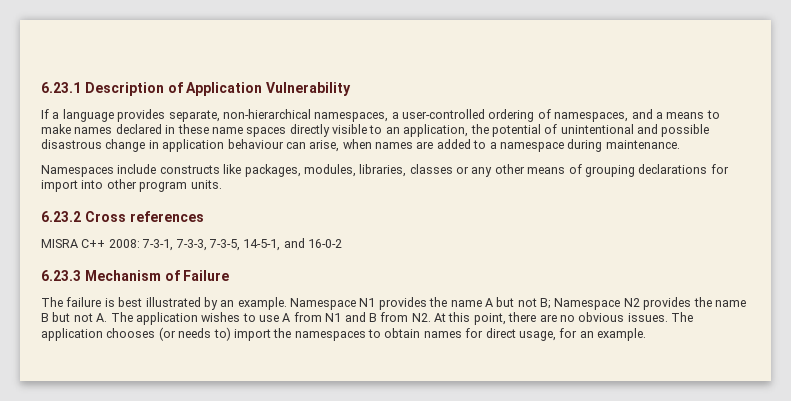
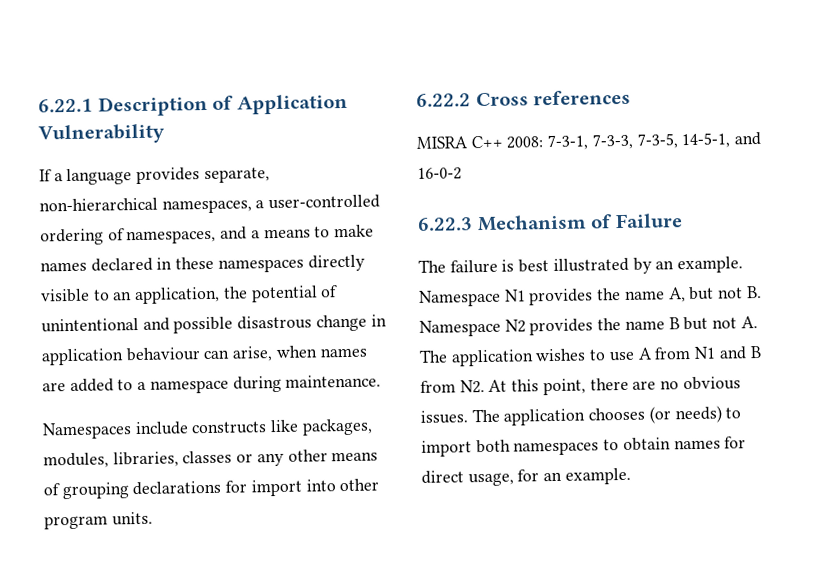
[41,82,81,93] 6.23.1 -> [38,98,93,113] 6.22.1
[211,127,287,137] name spaces -> [217,258,304,273] namespaces
[41,211,81,222] 6.23.2 -> [416,93,471,107] 6.22.2
[41,270,81,281] 6.23.3 -> [417,217,473,231] 6.22.3
[484,297,551,309] A but not B; -> [667,285,762,303] A, but not B.
[178,327,292,341] needs to) import the -> [674,405,742,424] [421,439,511,457] needs) to import both

